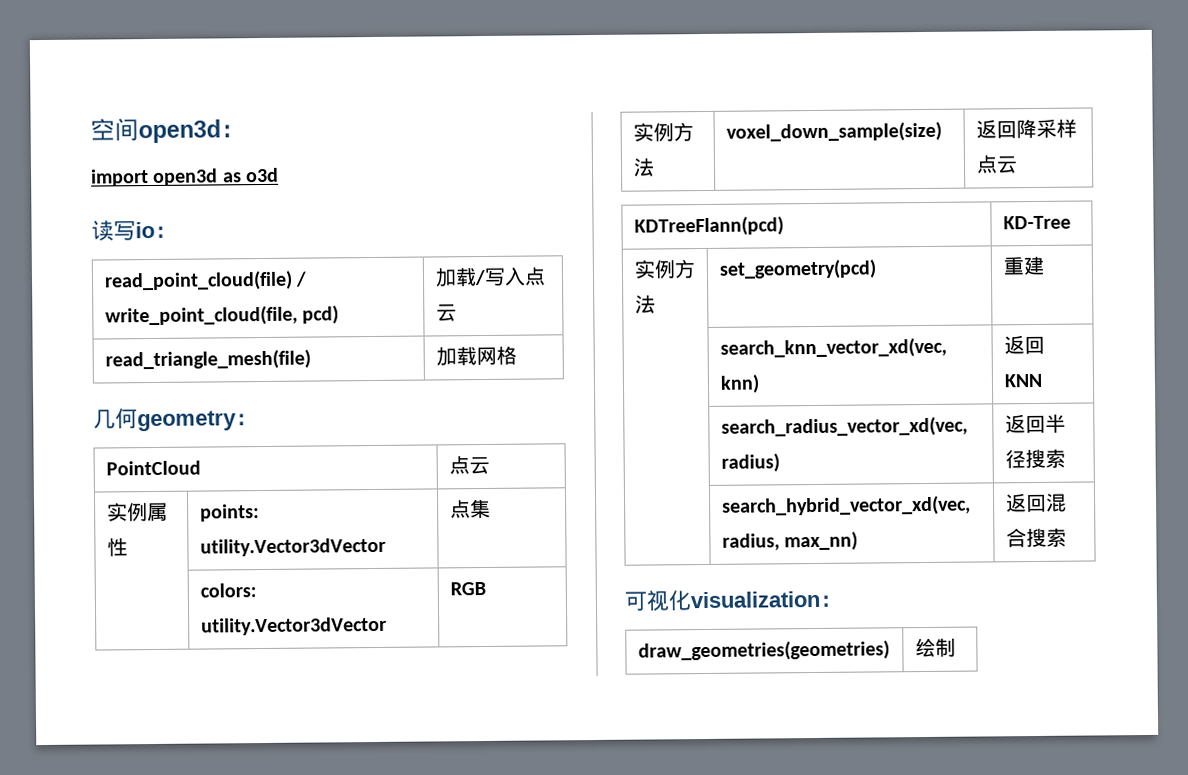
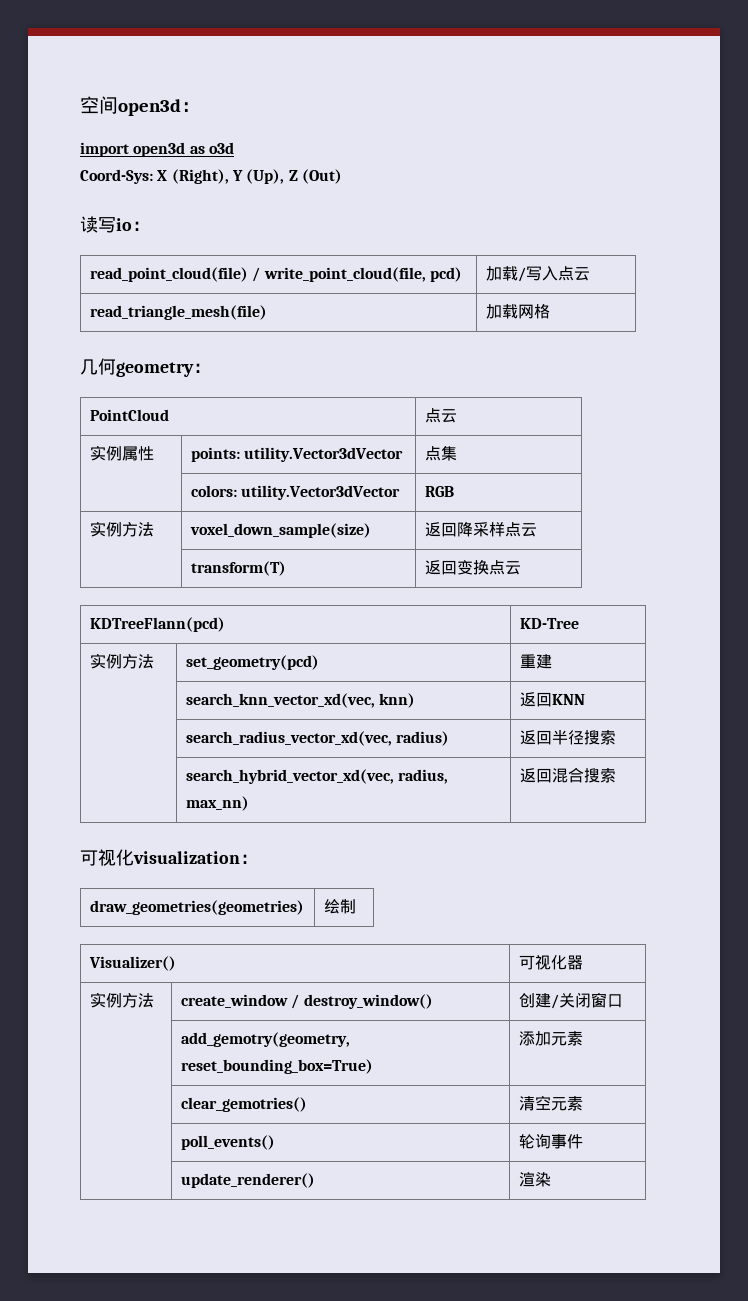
(280, 175) none -> [80,169,342,184] // Coord-Sys: X (Right), Y (Up), Z (Out)
(1018, 165) none -> [190,561,286,576] [424,560,521,575] // | transform(T) | 返回变换点云
(956, 647) none -> [88,956,176,971] [518,954,583,970] [89,992,154,1008] [180,994,433,1009] [518,992,623,1009] [180,1032,350,1047] [180,1059,373,1074] [518,1031,583,1046] [180,1097,307,1112] [518,1095,583,1111] [180,1135,275,1150] [518,1133,583,1149] [180,1173,315,1188] [518,1172,551,1187] // Visualizer() | 可视化器 // 实例方法 | create_window / destroy_window() | 创建/关闭窗口 // | add_gemotry(geometry, reset_bounding_box=True) | 添加元素 // | clear_gemotries() | 清空元素 // | poll_events() | 轮询事件 // | update_renderer() | 渲染

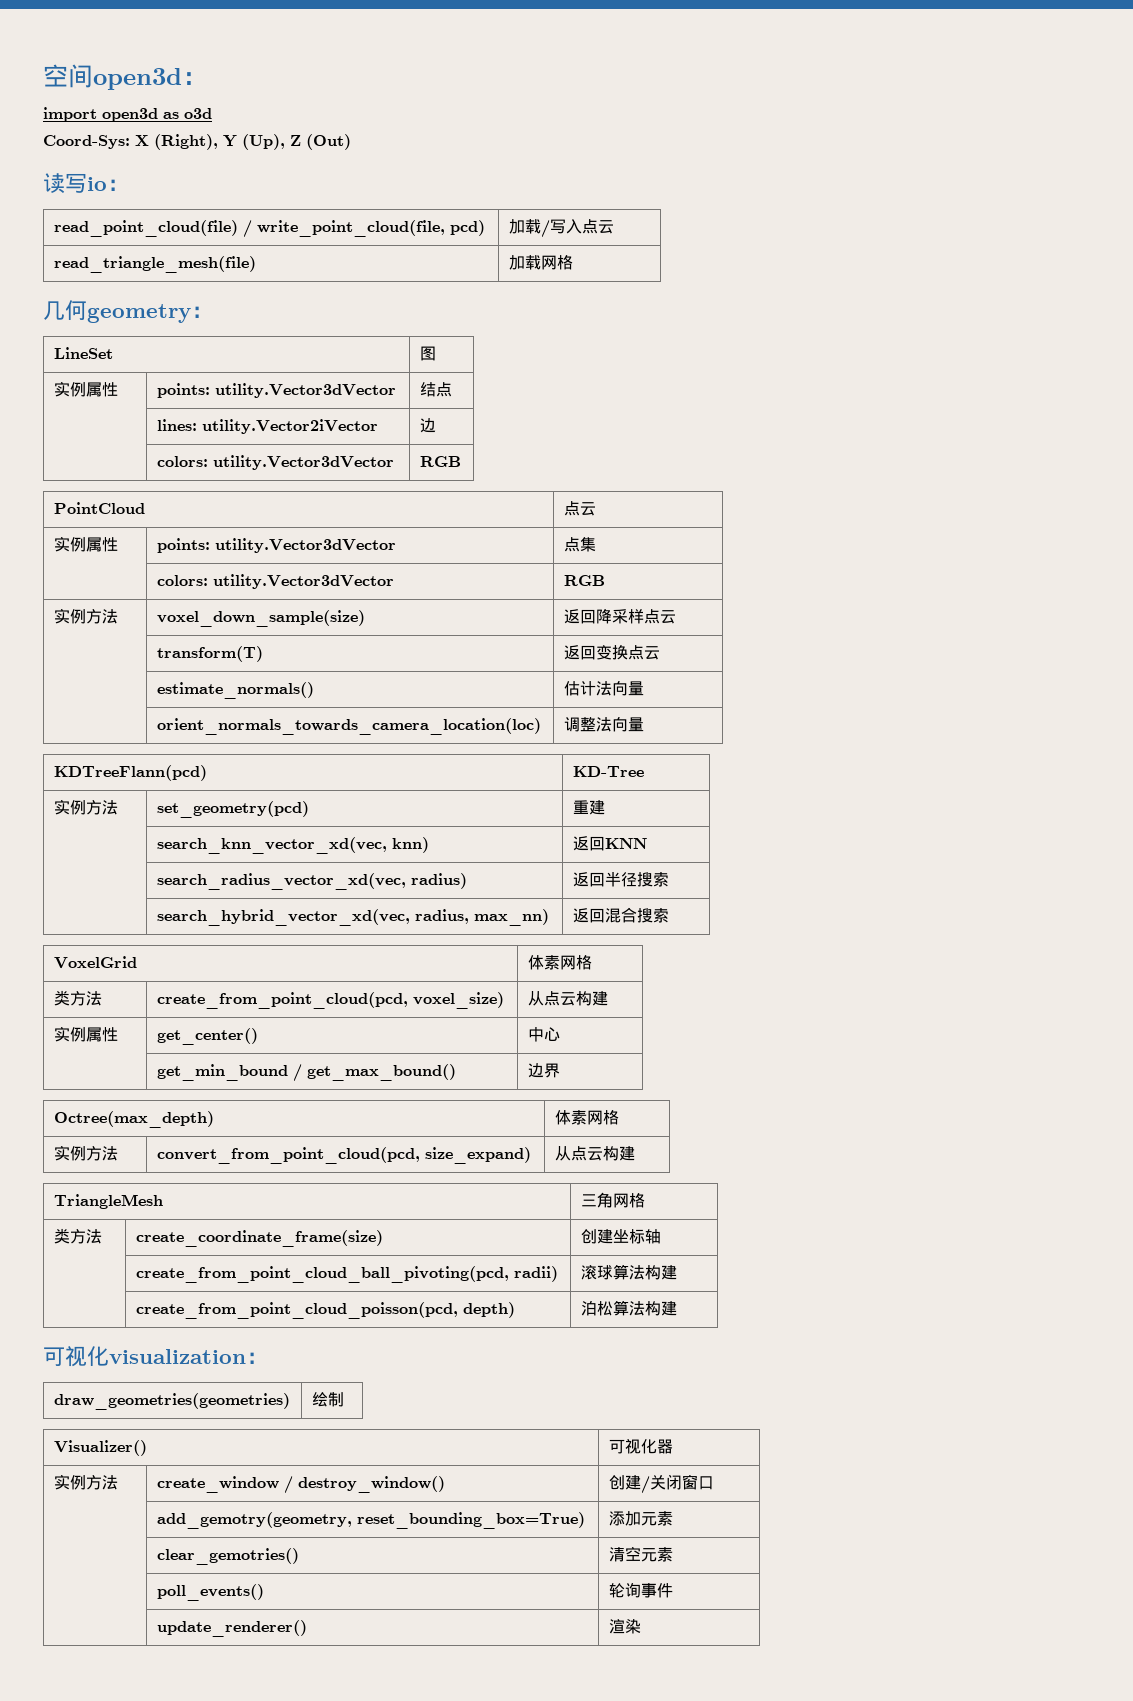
(211, 368) none -> [53,347,113,359] [419,346,436,361] [53,381,118,397] [156,383,396,398] [419,382,452,397] [156,419,378,434] [419,418,436,433] [156,455,394,470] [419,456,461,467] // LineSet | 图 // 实例属性 | points: utility.Vector3dVector | 结点 // | lines: utility.Vector2iVector | 边 // | colors: utility.Vector3dVector | RGB
(521, 568) none -> [156,682,314,699] [563,681,644,696] [156,718,541,735] [563,717,644,732] // | estimate_normals() | 估计法向量 // | orient_normals_towards_camera_location(loc) | 调整法向量
(616, 775) none -> [53,956,137,969] [527,955,592,970] [53,990,102,1006] [156,992,504,1009] [527,991,608,1006] [53,1026,118,1042] [156,1028,258,1045] [527,1027,560,1042] [156,1064,456,1082] [527,1063,560,1078] [53,1111,214,1128] [554,1110,619,1125] [53,1145,118,1161] [156,1147,531,1164] [554,1146,635,1161] [53,1194,163,1209] [580,1192,645,1208] [53,1228,102,1244] [135,1230,383,1247] [580,1229,661,1244] [135,1266,558,1283] [580,1264,677,1280] [135,1302,515,1319] [580,1300,677,1316] // VoxelGrid | 体素网格 // 类方法 | create_from_point_cloud(pcd, voxel_size) | 从点云构建 // 实例属性 | get_center() | 中心 // | get_min_bound / get_max_bound() | 边界 // Octree(max_depth) | 体素网格 // 实例方法 | convert_from_point_cloud(pcd, size_expand) | 从点云构建 // TriangleMesh | 三角网格 // 类方法 | create_coordinate_frame(size) | 创建坐标轴 // | create_from_point_cloud_ball_pivoting(pcd, radii) | 滚球算法构建 // | create_from_point_cloud_poisson(pcd, depth) | 泊松算法构建

